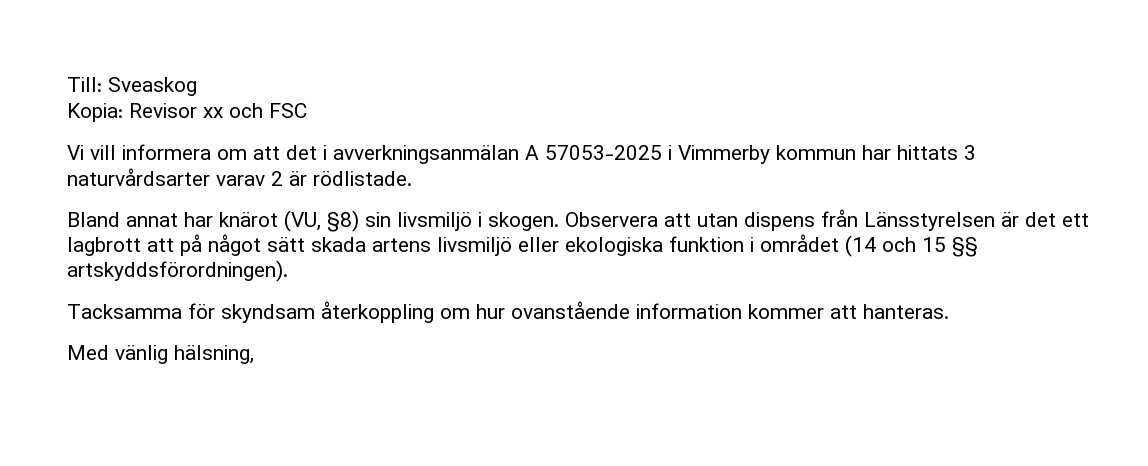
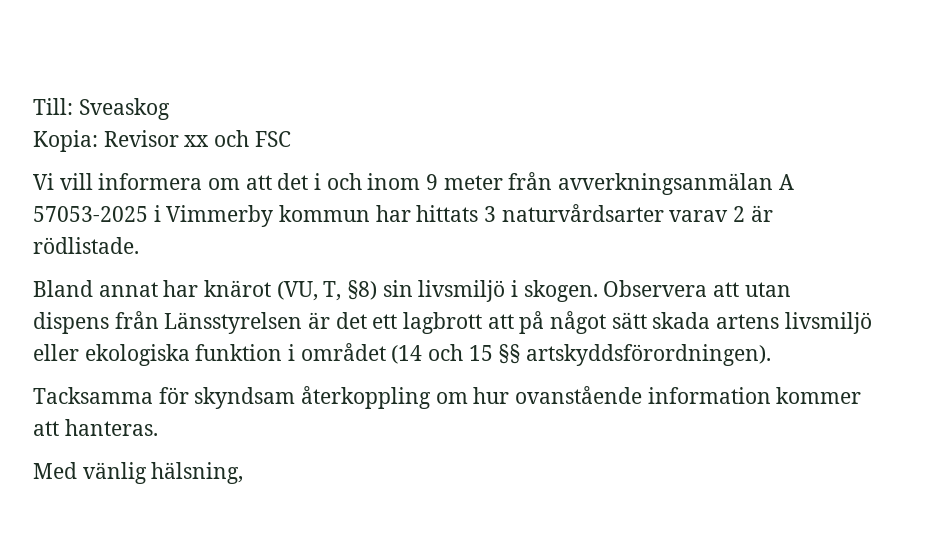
(327, 152) none -> [326,172,553,190] och inom 9 meter från
(321, 221) none -> [323,281,342,301] T,

